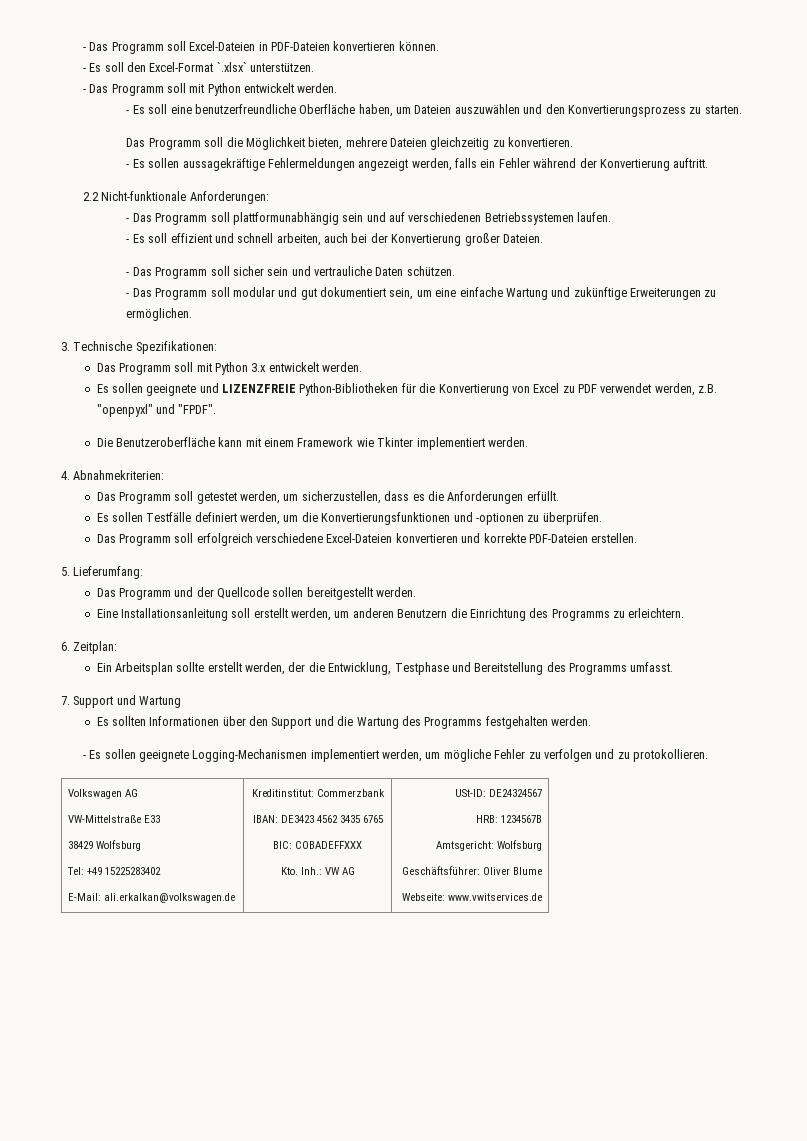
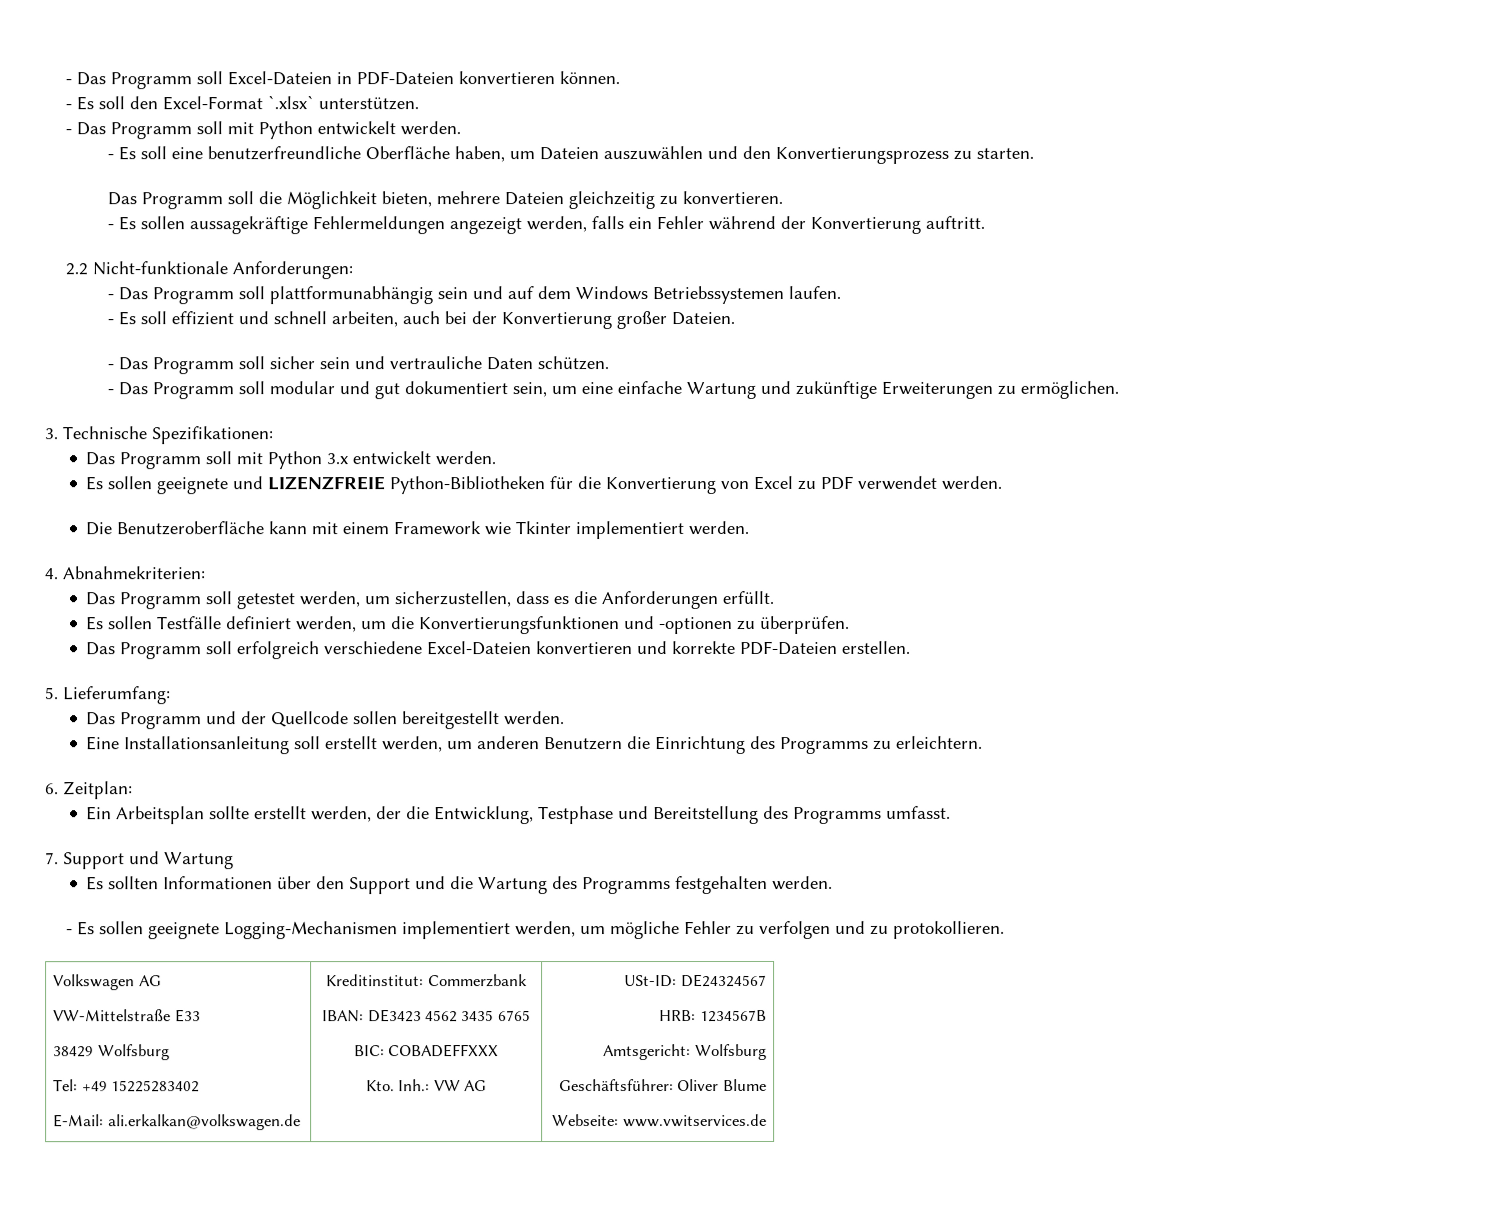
[408,212,482,222] verschiedenen -> [537,286,649,301] dem Windows
[654,383,718,396] [96,404,217,417] werden, z.B. "openpyxl" und "FPDF". -> [941,475,1003,490] werden.

